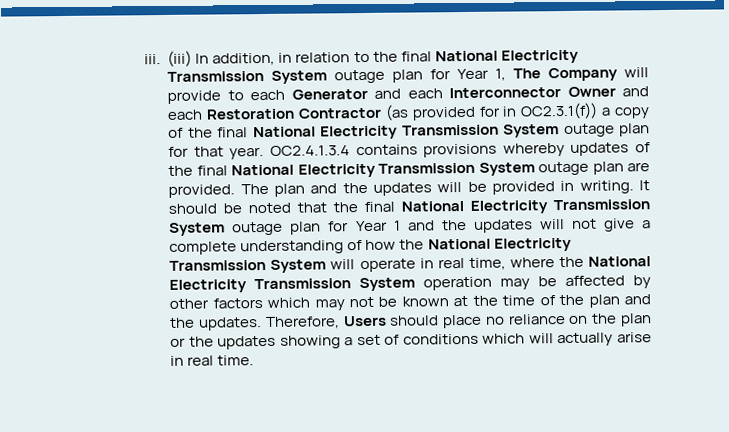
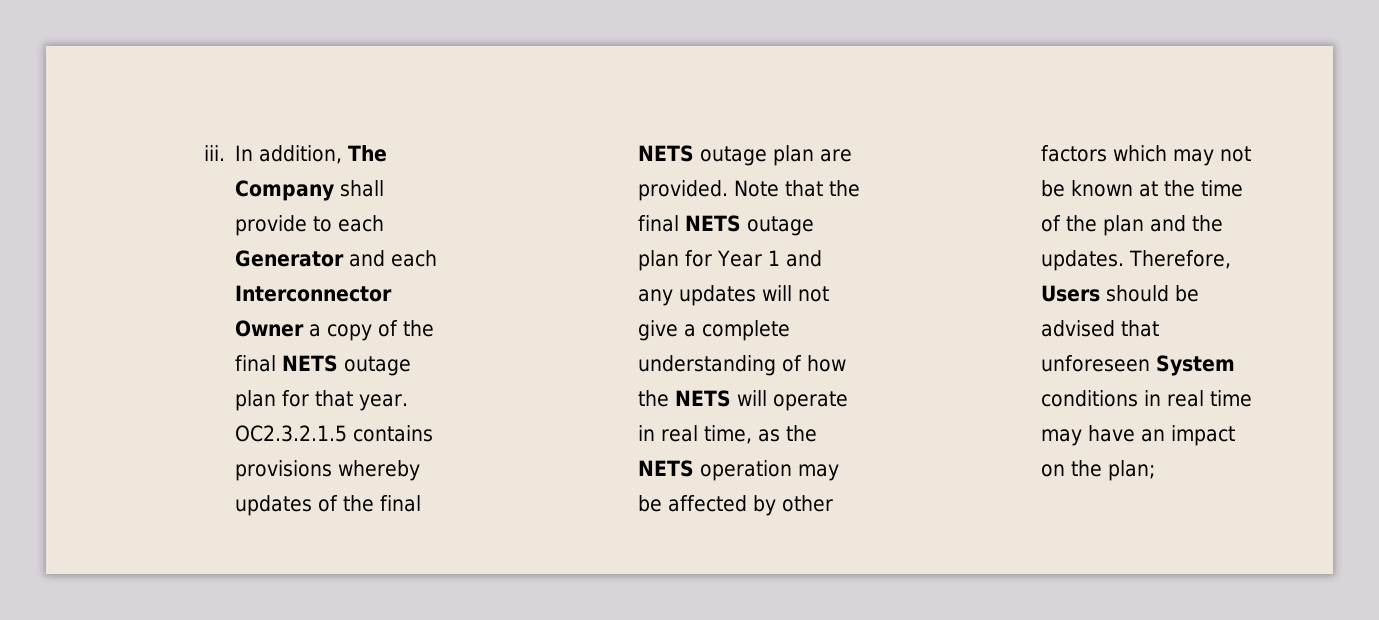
[167,50,193,67] (iii) -> (225, 153) none
[278,49,579,64] [167,68,507,84] in relation to the final National Electricity Transmission System outage plan for Year 1, -> (342, 154) none
[624,67,650,78] will -> [339,180,384,197] shall
[622,86,649,97] [167,102,599,121] and each Restoration Contractor (as provided for in OC2.3.1(f)) -> (304, 328) none
[252,124,560,140] National Electricity Transmission System -> [281,355,338,372] NETS
[270,145,351,156] OC2.4.1.3.4 -> [234,425,347,442] OC2.3.2.1.5
[231,161,650,178] [168,180,650,198] [168,199,651,214] [169,222,226,236] National Electricity Transmission System outage plan are provided. The plan and the updates will be provided in writing. It should be noted that the final National Electricity Transmission System -> [637,145,852,166] [637,180,860,201] [637,215,741,232] NETS outage plan are provided. Note that the final NETS
[441,219,467,231] the -> [637,289,673,306] any
[427,237,572,252] [169,259,327,273] National Electricity Transmission System -> [674,390,731,407] NETS
[509,256,651,268] [169,277,416,293] where the National Electricity Transmission System -> [757,425,817,442] [637,460,694,477] as the NETS
[442,313,652,329] [170,332,652,350] [170,355,255,366] place no reliance on the plan or the updates showing a set of conditions which will actually arise in real time. -> [1174,285,1199,302] [1040,320,1159,337] [1040,355,1235,376] [1040,390,1252,407] [1040,425,1235,446] [1040,460,1155,481] be advised that unforeseen System conditions in real time may have an impact on the plan;

